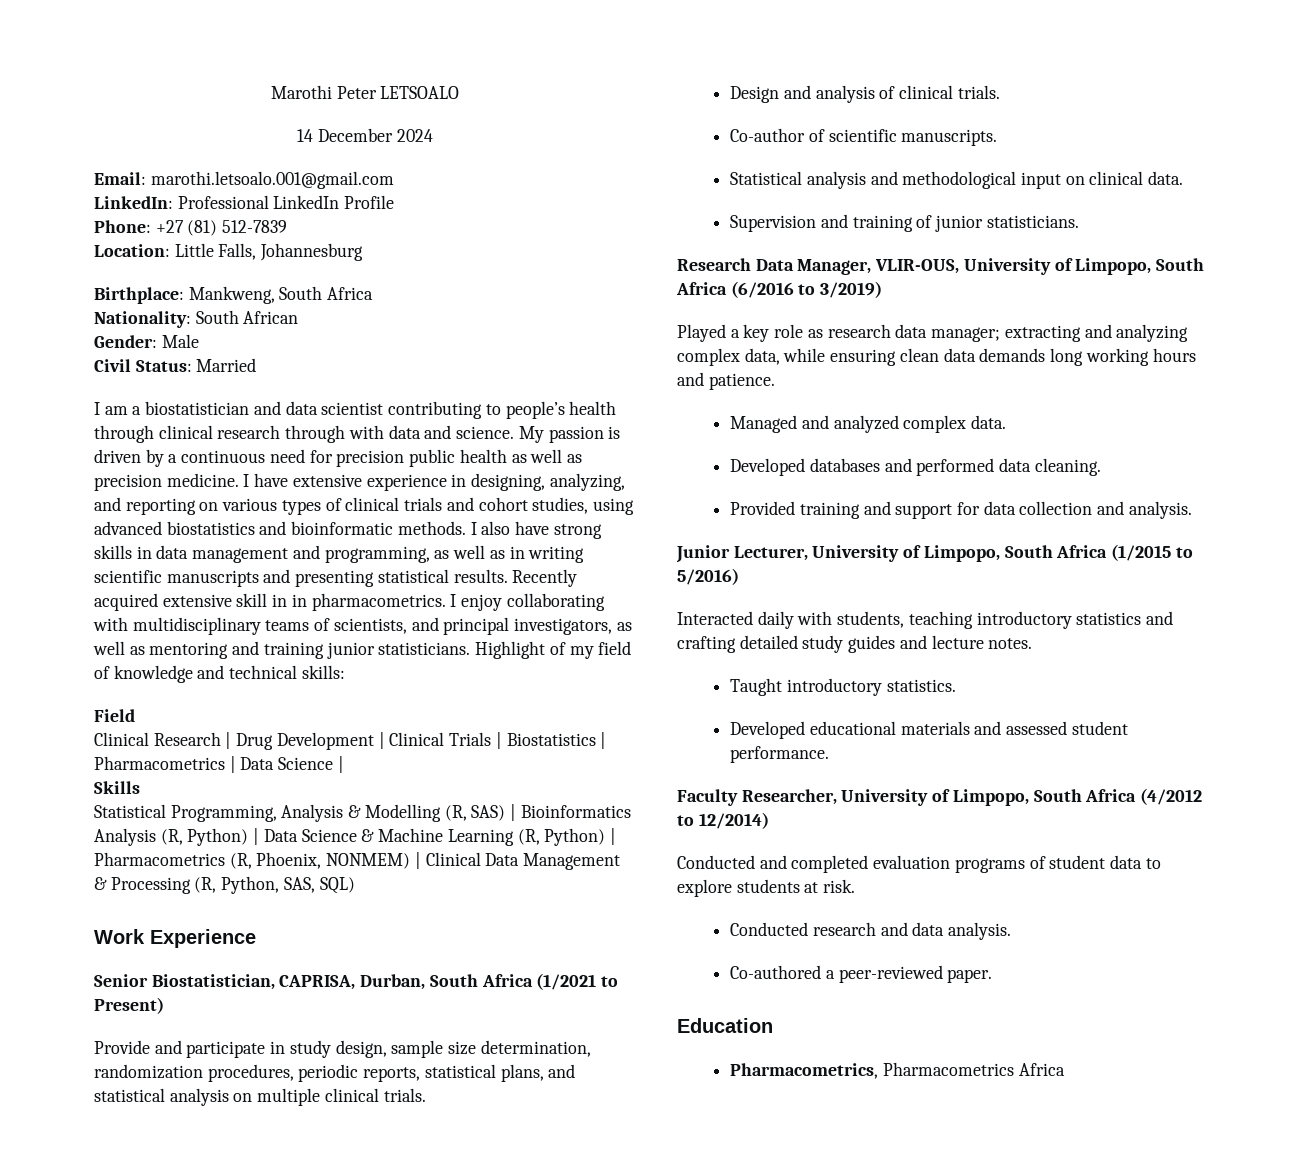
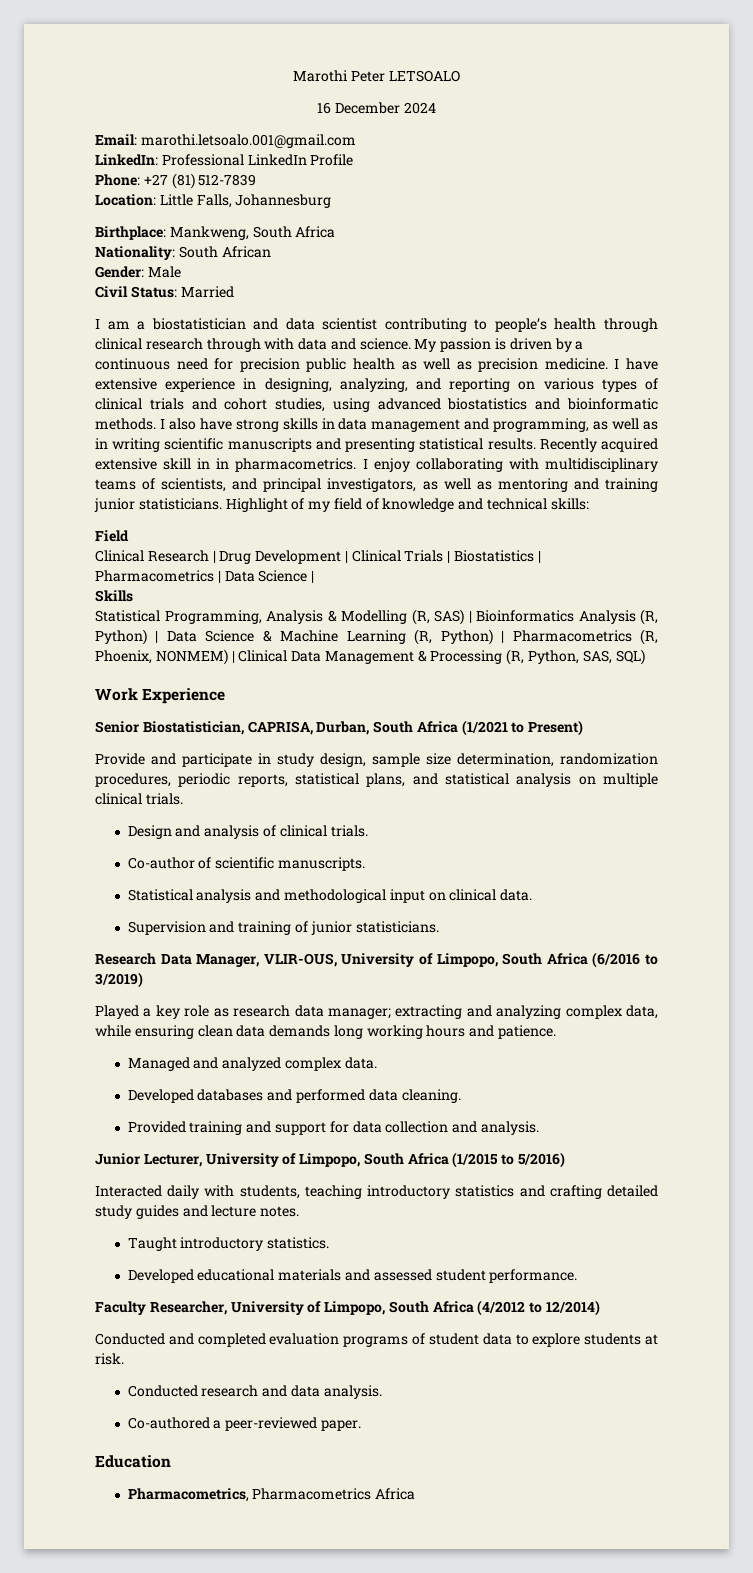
[297,129,314,142] 14 -> [317,102,332,114] 16

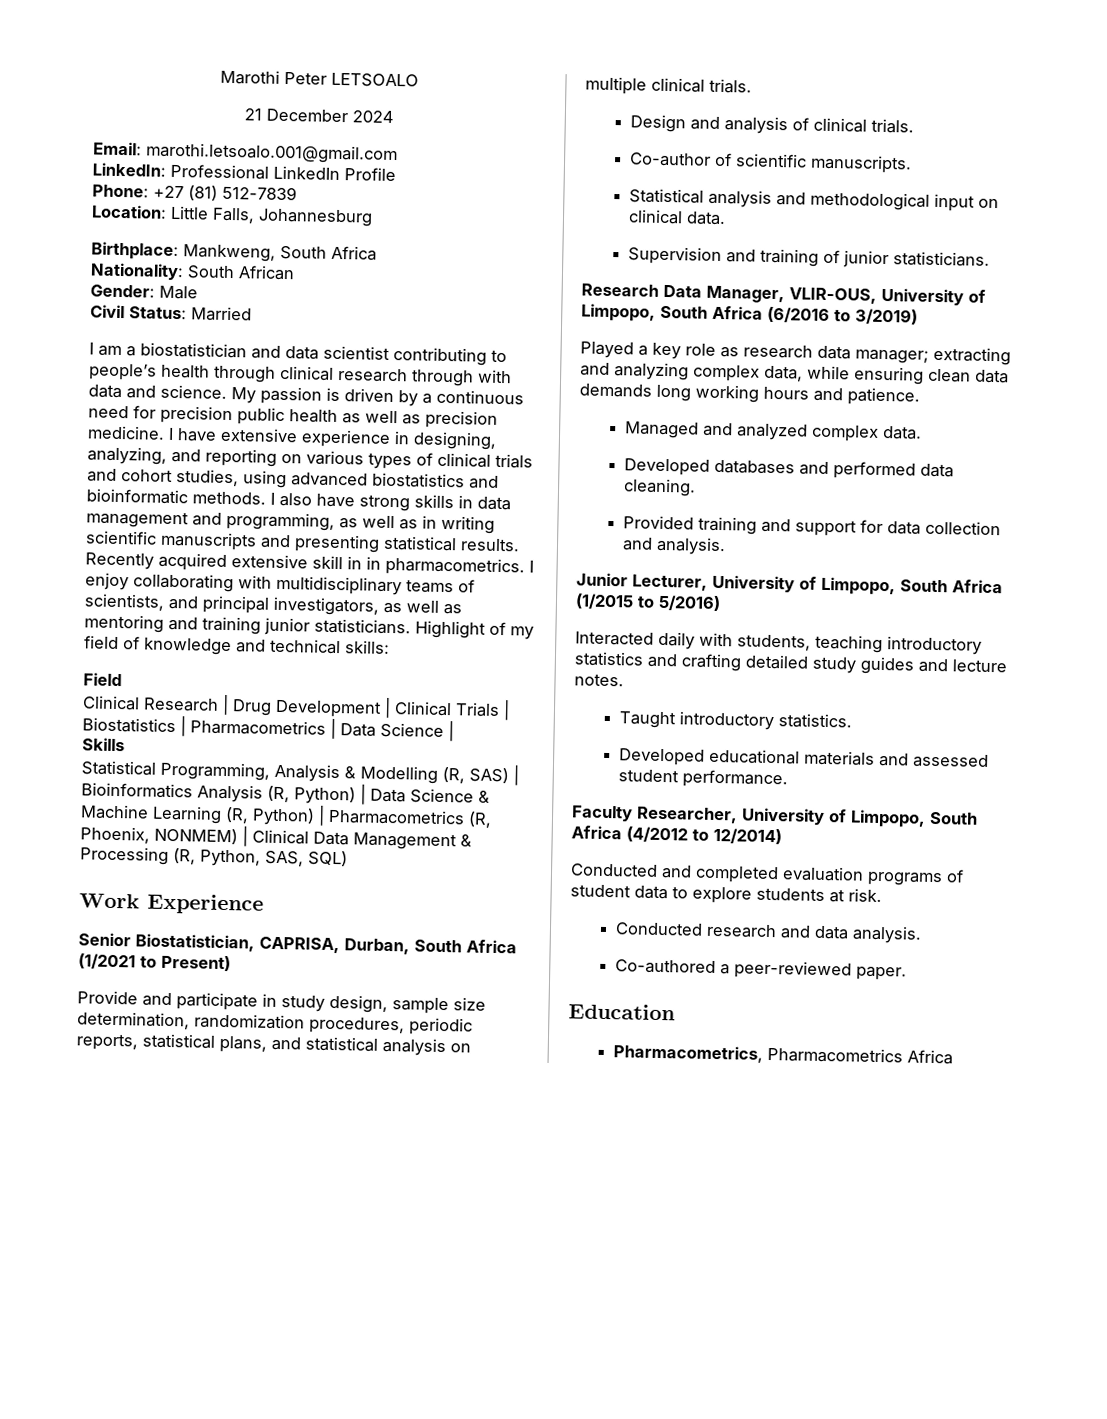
[317,102,332,114] 16 -> [243,108,262,121] 21

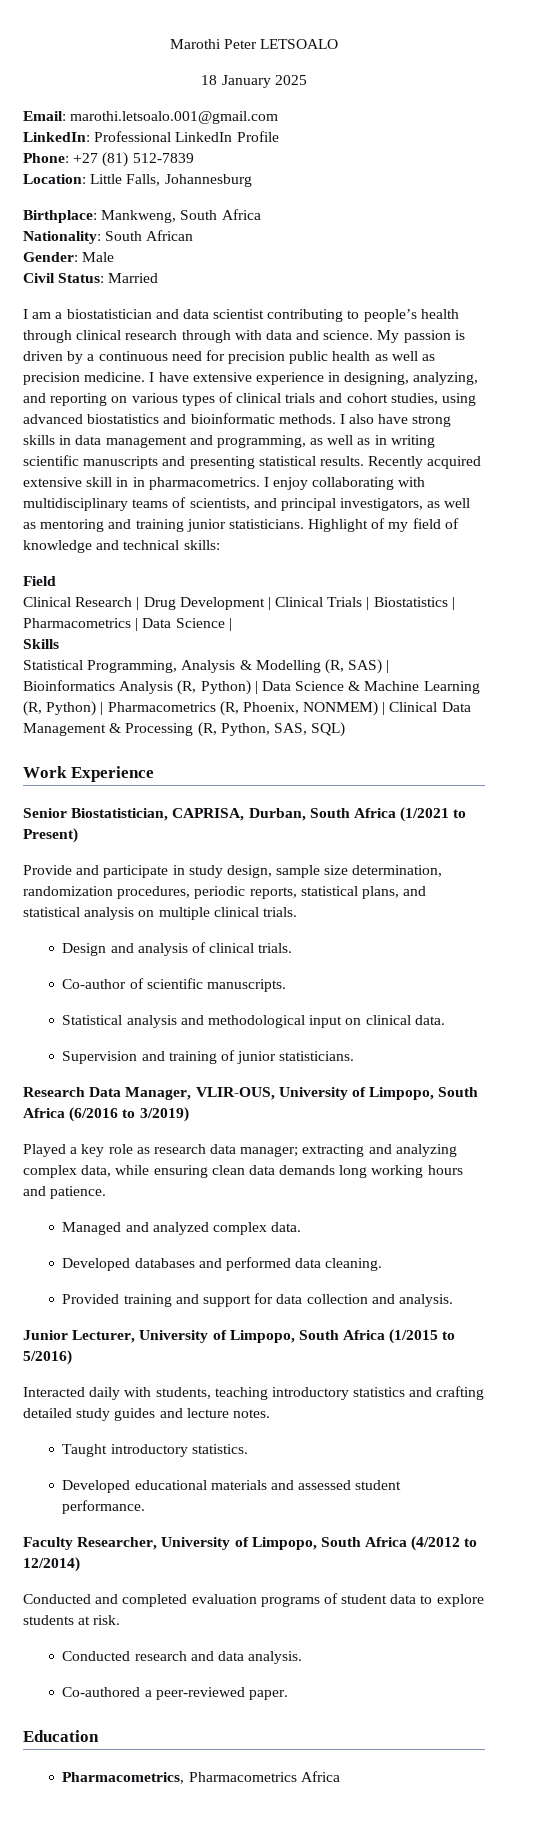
[243,108,394,123] 21 December 2024 -> [201,75,307,88] 18 January 2025

